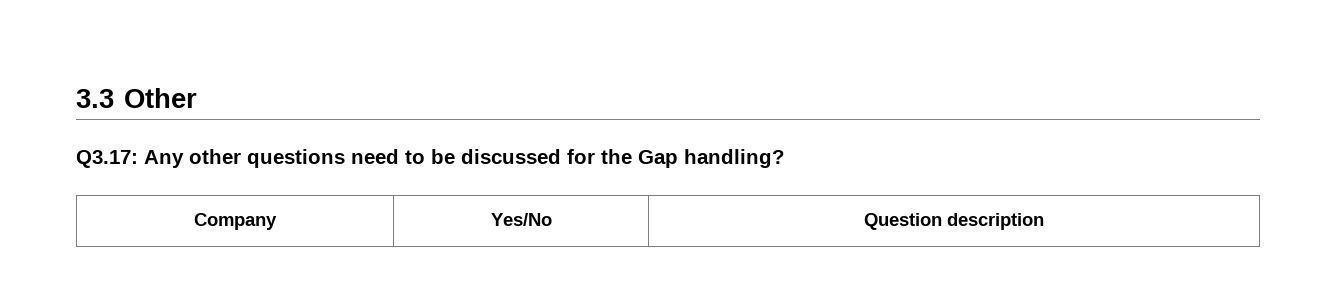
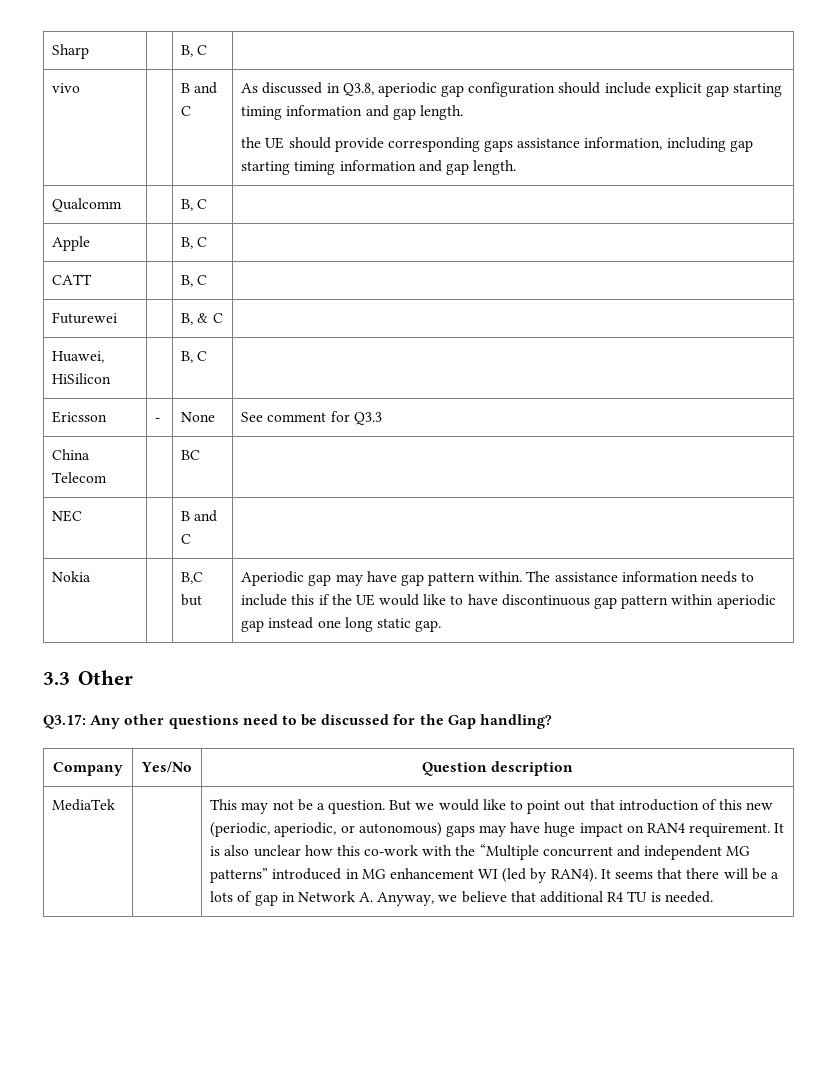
(76, 98) none -> [52,44,90,59] [181,45,208,57] [52,83,81,93] [181,82,218,94] [181,106,192,116] [241,82,783,97] [241,105,463,120] [241,137,753,152] [241,160,517,175] [52,198,123,212] [181,199,208,211] [52,236,91,251] [181,237,208,249] [52,274,93,285] [181,275,208,287] [52,312,118,324] [181,313,223,325] [52,351,105,363] [52,373,112,384] [181,351,208,363] [52,411,108,423] [155,418,161,422] [181,412,216,422] [241,411,382,425] [52,449,91,460] [52,472,108,483] [181,450,201,460] [52,510,83,522] [181,510,218,522] [181,534,192,544] [52,571,92,582] [181,572,204,584] [181,594,203,606] [241,571,755,586] [241,594,776,609] [241,617,442,632] Sharp | | B, C | // vivo | | B and C | As discussed in Q3.8, aperiodic gap configuration should include explicit gap starting timing information and gap length. // the UE should provide corresponding gaps assistance information, including gap starting timing information and gap length. // Qualcomm | | B, C | // Apple | | B, C | // CATT | | B, C | // Futurewei | | B, & C | // Huawei, HiSilicon | | B, C | // Ericsson | - | None | See comment for Q3.3 // China Telecom | | BC | // NEC | | B and C | // Nokia | | B,C but | Aperiodic gap may have gap pattern within. The assistance information needs to include this if the UE would like to have discontinuous gap pattern within aperiodic gap instead one long static gap. //
(1044, 221) none -> [52,799,116,811] [210,799,774,814] [210,822,785,837] [210,844,751,860] [210,868,779,883] [210,891,713,906] // MediaTek | | This may not be a question. But we would like to point out that introduction of this new (periodic, aperiodic, or autonomous) gaps may have huge impact on RAN4 requirement. It is also unclear how this co-work with the “Multiple concurrent and independent MG patterns” introduced in MG enhancement WI (led by RAN4). It seems that there will be a lots of gap in Network A. Anyway, we believe that additional R4 TU is needed.

